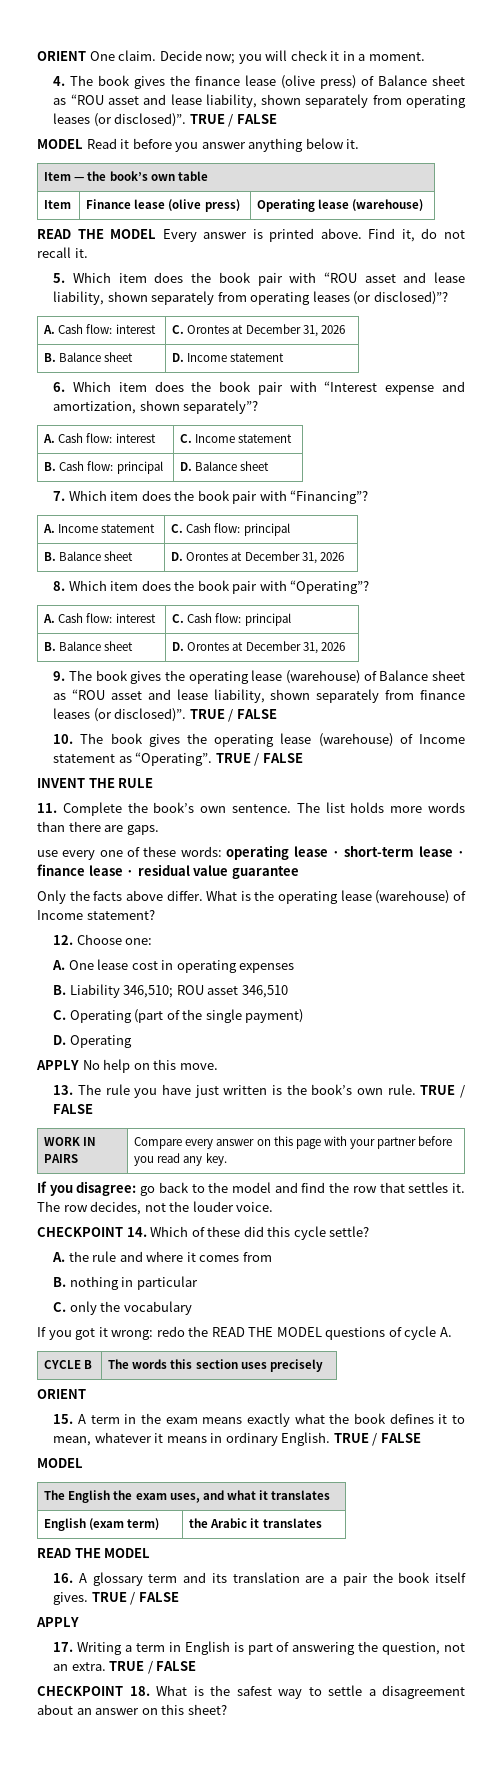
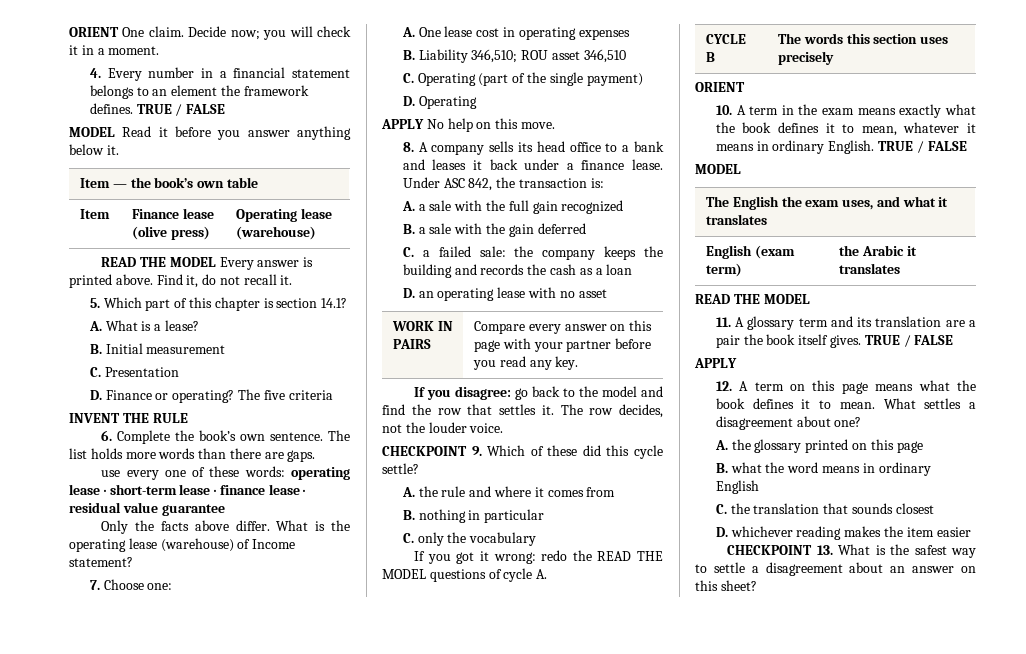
[70,75,465,89] [53,94,466,108] [53,113,187,127] The book gives the finance lease (olive press) of Balance sheet as “ROU asset and lease liability, shown separately from operating leases (or disclosed)”. -> [107,67,350,81] [89,85,309,99] [89,103,133,114] Every number in a financial statement belongs to an element the framework defines.
[118,272,466,286] [53,291,448,305] [43,324,156,334] [172,324,345,337] [44,352,134,362] [172,353,285,362] [53,381,465,395] [53,400,259,414] [43,433,156,443] [180,434,293,443] [44,461,163,474] [180,461,270,471] [53,490,369,504] [43,524,156,533] [171,523,290,536] [44,551,134,561] [171,551,344,564] [53,580,370,594] [43,613,156,623] [172,613,291,626] [44,641,134,651] [172,641,345,654] [53,670,465,684] [53,689,466,703] [53,708,277,722] [53,733,465,747] [53,752,303,766] item does the book pair with “ROU asset and lease liability, shown separately from operating leases (or disclosed)”? // A. Cash flow: interest | C. Orontes at December 31, 2026 // B. Balance sheet | D. Income statement // 6. Which item does the book pair with “Interest expense and amortization, shown separately”? // A. Cash flow: interest | C. Income statement // B. Cash flow: principal | D. Balance sheet // 7. Which item does the book pair with “Financing”? // A. Income statement | C. Cash flow: principal // B. Balance sheet | D. Orontes at December 31, 2026 // 8. Which item does the book pair with “Operating”? // A. Cash flow: interest | C. Cash flow: principal // B. Balance sheet | D. Orontes at December 31, 2026 // 9. The book gives the operating lease (warehouse) of Balance sheet as “ROU asset and lease liability, shown separately from finance leases (or disclosed)”. TRUE / FALSE // 10. The book gives the operating lease (warehouse) of Income statement as “Operating”. TRUE / FALSE -> [145,297,348,311] [88,320,200,331] [89,343,226,354] [89,367,179,377] [89,389,333,403] part of this chapter is section 14.1? // A. What is a lease? // B. Initial measurement // C. Presentation // D. Finance or operating? The five criteria
[37,803,57,813] 11. -> [101,430,113,441] 6.
[53,935,74,945] 12. -> [89,580,100,590] 7.
[53,1084,465,1098] [53,1104,94,1114] 13. The rule you have just written is the book’s own rule. TRUE / FALSE -> [402,141,664,155] [402,159,663,170] [402,177,604,191] [401,200,624,214] [402,223,586,237] [402,246,663,260] [402,264,633,278] [402,287,607,301] 8. A company sells its head office to a bank and leases it back under a finance lease. Under ASC 842, the transaction is: // A. a sale with the full gain recognized // B. a sale with the gain deferred // C. a failed sale: the company keeps the building and records the cash as a loan // D. an operating lease with no asset
[126,1227,147,1237] 14. -> [471,446,482,456] 9.
[53,1414,74,1424] 15. -> [715,105,732,115] 10.
[53,1573,74,1583] 16. -> [715,317,731,327] 11.
[53,1641,465,1655] [53,1661,197,1674] [37,1686,150,1696] 17. Writing a term in English is part of answering the question, not an extra. TRUE / FALSE // CHECKPOINT 18. -> [715,380,976,394] [715,398,976,409] [715,416,862,430] [714,439,923,453] [715,462,931,476] [715,480,759,494] [715,503,934,514] [715,526,971,540] [727,545,833,555] 12. A term on this page means what the book defines it to mean. What settles a disagreement about one? // A. the glossary printed on this page // B. what the word means in ordinary English // C. the translation that sounds closest // D. whichever reading makes the item easier // CHECKPOINT 13.

